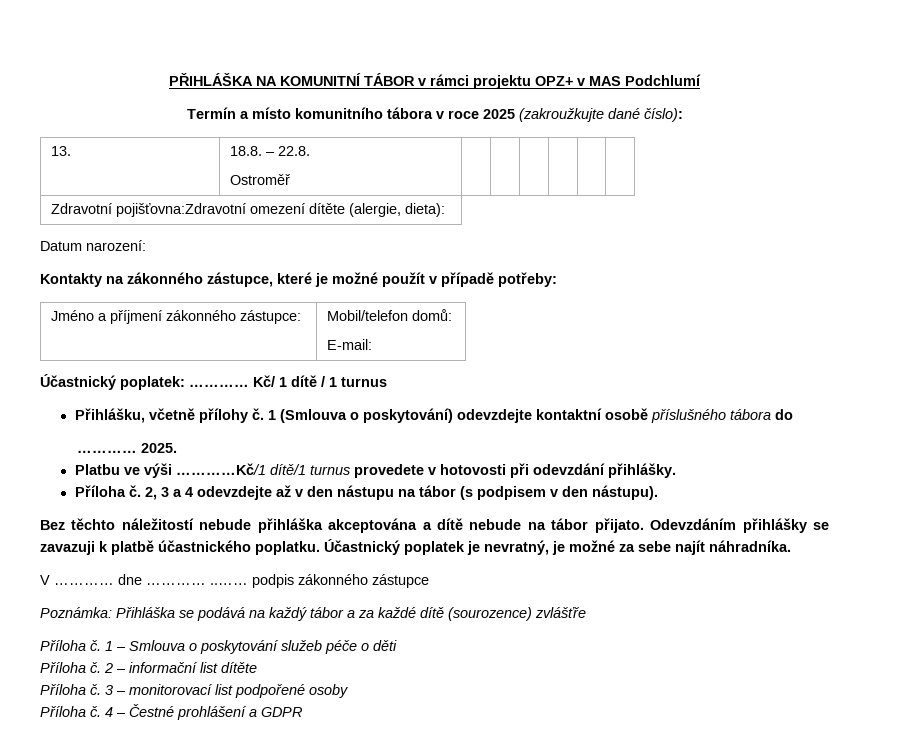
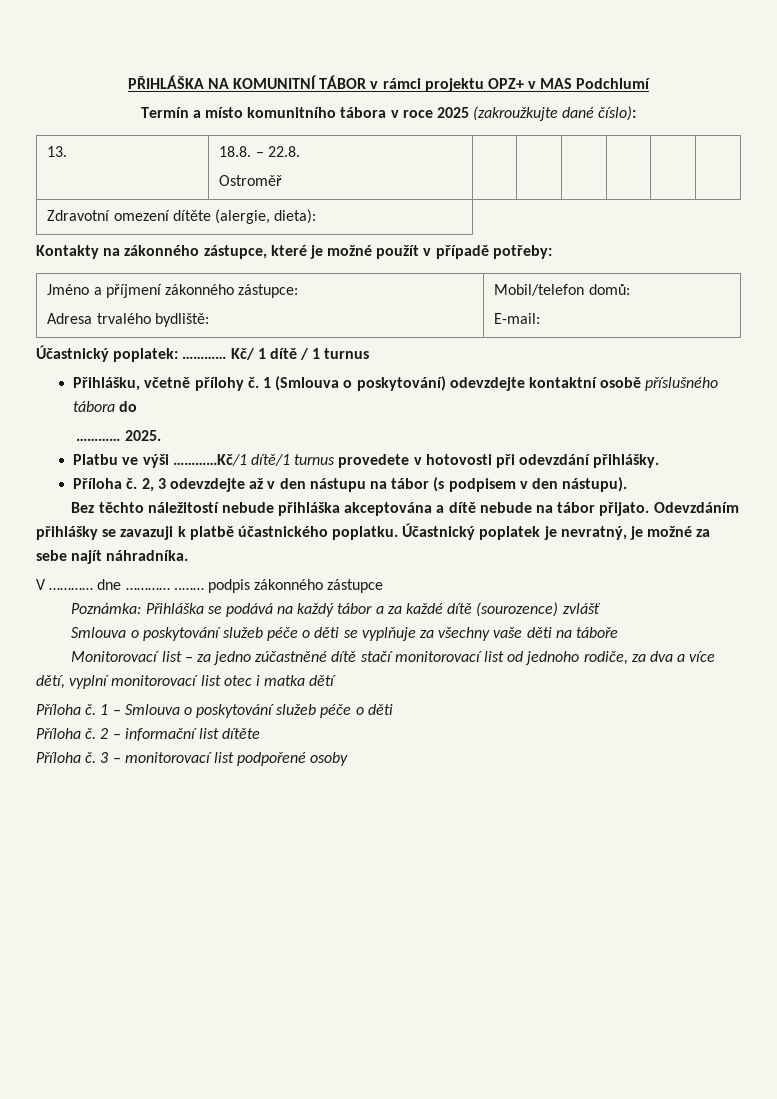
[115,203,246,217] pojišťovna:Zdravotní -> (111, 215) none
[40,240,146,251] // Datum narození: -> (317, 216) none
(301, 317) none -> [47,313,209,327] // Adresa trvalého bydliště:
[172,487,193,497] a 4 -> (166, 483) none
[535,607,586,618] zvlášťře -> [562,603,601,614] [71,627,618,641] [71,651,716,665] [36,675,337,689] zvlášť // Smlouva o poskytování služeb péče o děti se vyplňuje za všechny vaše děti na táboře // Monitorovací list – za jedno zúčastněné dítě stačí monitorovací list od jednoho rodiče, za dva a více dětí, vyplní monitorovací list otec i matka dětí
[40,704,303,720] // Příloha č. 4 – Čestné prohlášení a GDPR -> (349, 759) none

